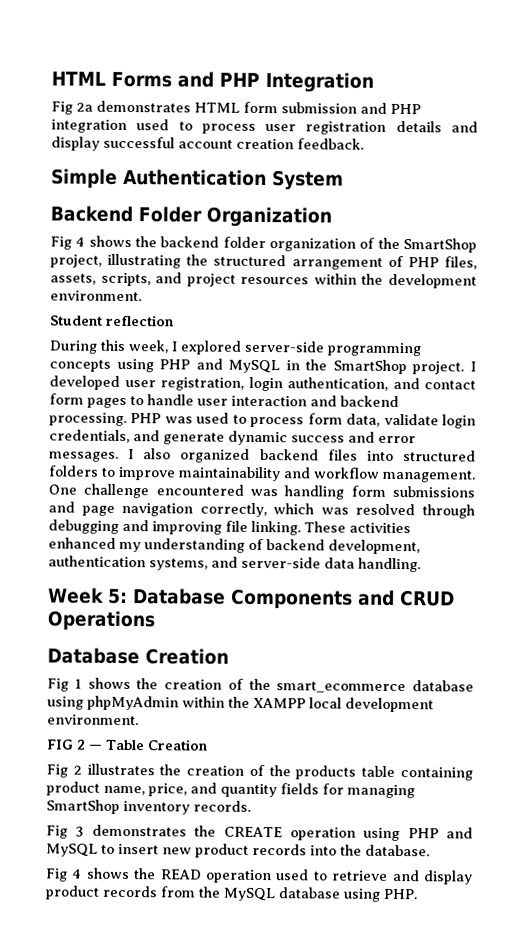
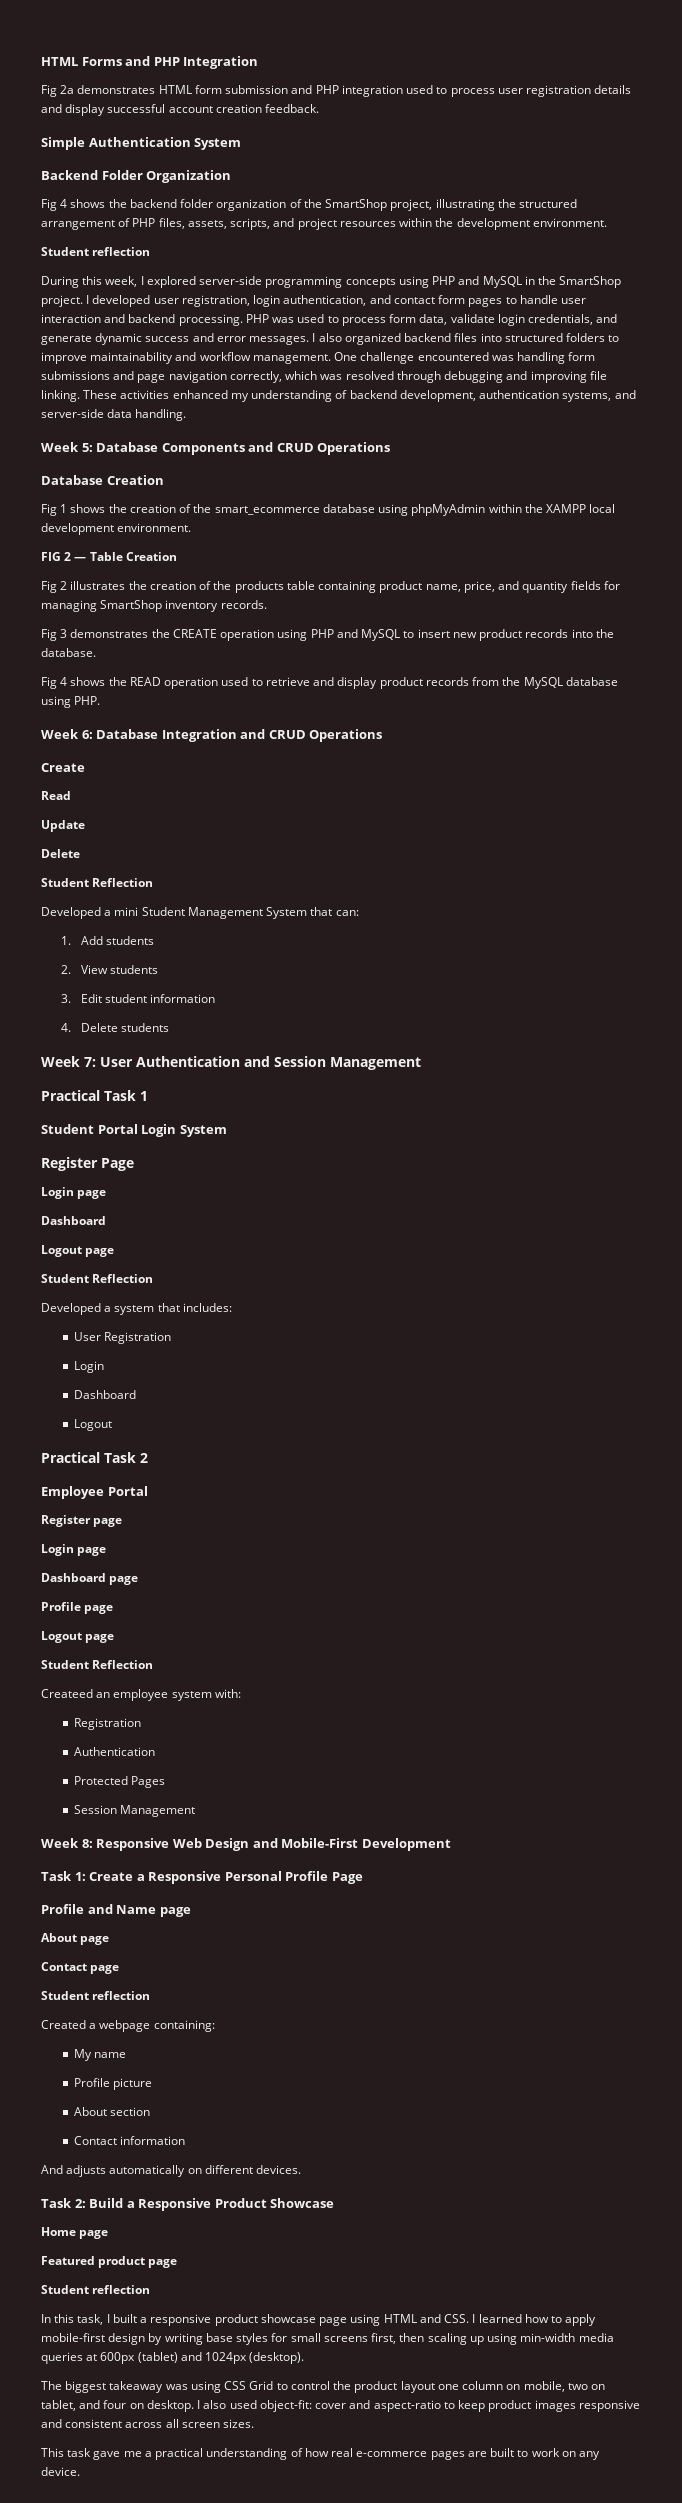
(417, 894) none -> [41,729,383,742] [41,763,85,772] [41,791,71,800] [41,820,85,832] [41,849,80,858] [41,878,154,887] [41,907,359,919] [60,936,154,945] [60,965,158,974] [60,994,215,1003] [60,1023,169,1032] [41,1056,421,1070] [41,1090,148,1101] [41,1124,227,1137] [41,1157,134,1171] [41,1187,107,1199] [41,1216,106,1225] [41,1245,115,1257] [41,1274,154,1283] [41,1303,232,1315] [73,1332,172,1344] [73,1361,104,1373] [73,1390,136,1399] [73,1419,112,1431] [41,1452,148,1463] [41,1486,148,1499] [41,1515,123,1527] [41,1544,107,1556] [41,1573,139,1585] [41,1602,114,1614] [41,1631,115,1643] [41,1660,154,1669] [41,1689,241,1701] [73,1718,141,1730] [73,1747,155,1756] [73,1776,166,1788] [73,1805,196,1817] [41,1838,451,1851] [41,1871,363,1884] [41,1904,191,1917] [41,1933,110,1945] [41,1962,120,1974] [41,1991,151,2000] [41,2020,215,2032] [73,2049,127,2061] [73,2078,153,2090] [73,2107,151,2116] [73,2136,186,2145] [41,2165,302,2177] [41,2198,335,2211] [41,2227,109,2239] [41,2256,178,2268] [41,2285,151,2294] [41,2314,597,2326] [41,2333,614,2345] [41,2352,305,2364] [41,2381,606,2393] [41,2400,640,2412] [41,2419,255,2428] [41,2448,601,2460] [41,2467,80,2476] // Week 6: Database Integration and CRUD Operations // Create // Read // Update // Delete // Student Reflection // Developed a mini Student Management System that can: // 1. Add students // 2. View students // 3. Edit student information // 4. Delete students // Week 7: User Authentication and Session Management // Practical Task 1 // Student Portal Login System // Register Page // Login page // Dashboard // Logout page // Student Reflection // Developed a system that includes: // User Registration // Login // Dashboard // Logout // Practical Task 2 // Employee Portal // Register page // Login page // Dashboard page // Profile page // Logout page // Student Reflection // Createed an employee system with: // Registration // Authentication // Protected Pages // Session Management // Week 8: Responsive Web Design and Mobile-First Development // Task 1: Create a Responsive Personal Profile Page // Profile and Name page // About page // Contact page // Student reflection // Created a webpage containing: // My name // Profile picture // About section // Contact information // And adjusts automatically on different devices. // Task 2: Build a Responsive Product Showcase // Home page // Featured product page // Student reflection // In this task, I built a responsive product showcase page using HTML and CSS. I learned how to apply mobile-first design by writing base styles for small screens first, then scaling up using min-width media queries at 600px (tablet) and 1024px (desktop). // The biggest takeaway was using CSS Grid to control the product layout one column on mobile, two on tablet, and four on desktop. I also used object-fit: cover and aspect-ratio to keep product images responsive and consistent across all screen sizes. // This task gave me a practical understanding of how real e-commerce pages are built to work on any device.

